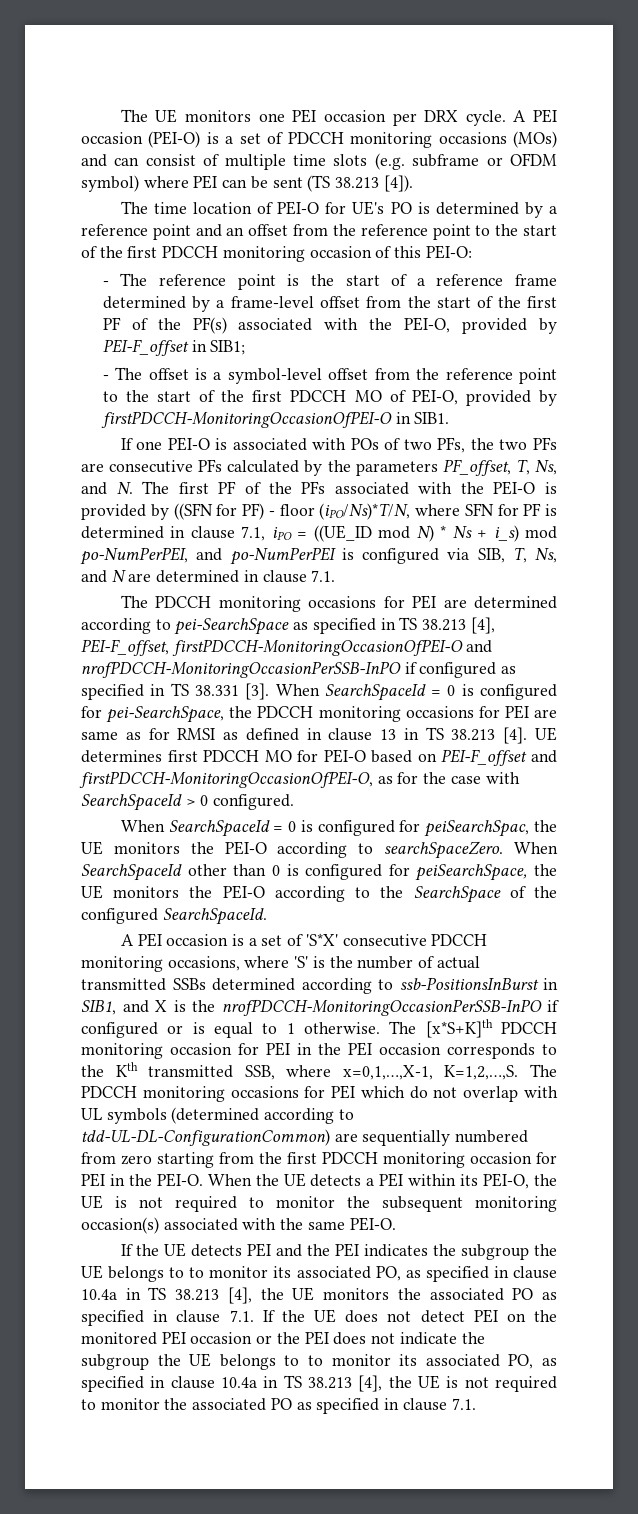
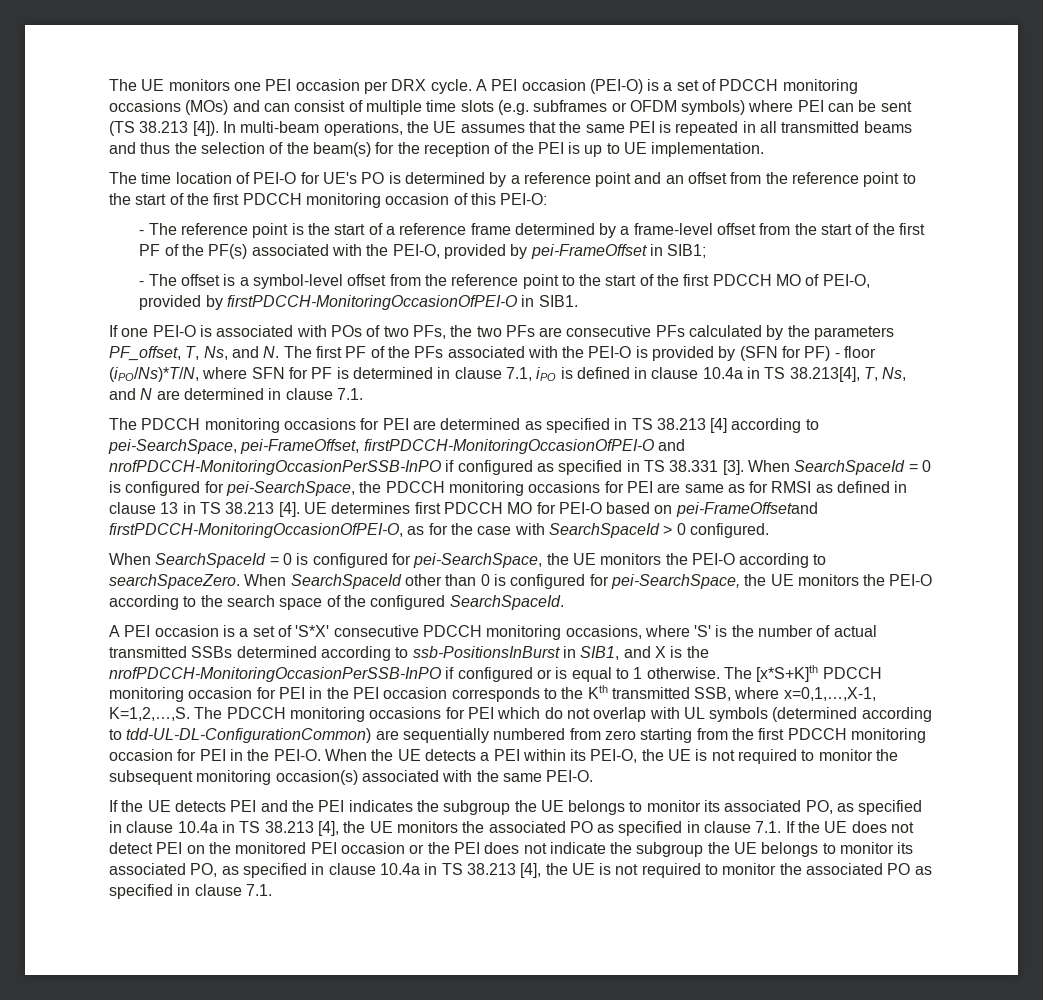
[412,154,480,167] subframe -> [533,100,608,112] subframes
[81,175,139,192] symbol) -> [681,100,746,115] symbols)
(413, 183) none -> [222,121,912,136] [109,142,765,157] In multi-beam operations, the UE assumes that the same PEI is repeated in all transmitted beams and thus the selection of the beam(s) for the reception of the PEI is up to UE implementation.
[102,339,189,356] PEI-F_offset -> [530,244,647,259] pei-FrameOffset
[173,503,213,520] ((SFN -> [739,346,778,361] (SFN
[297,525,557,542] [80,547,505,565] = ((UE_ID mod N) * Ns + i_s) mod po-NumPerPEI, and po-NumPerPEI is configured via SIB, -> [560,367,860,382] is defined in clause 10.4a in TS 38.213[4],
[81,618,290,635] according to pei-SearchSpace -> (521, 424) none
[470,617,495,634] [81,639,169,656] [4], PEI-F_offset, -> [710,418,819,433] [108,439,360,454] [4] according to pei-SearchSpace, pei-FrameOffset,
[441,749,557,766] PEI-F_offset and -> [675,502,818,517] pei-FrameOffsetand
[424,820,530,837] peiSearchSpac, -> [413,553,543,568] pei-SearchSpace,
[415,864,528,881] peiSearchSpace, -> [610,574,740,589] pei-SearchSpace,
[413,886,501,903] SearchSpace -> [226,595,323,610] search space
[189,1267,205,1278] to -> (643, 806) none
[308,1355,323,1366] to -> (836, 848) none

